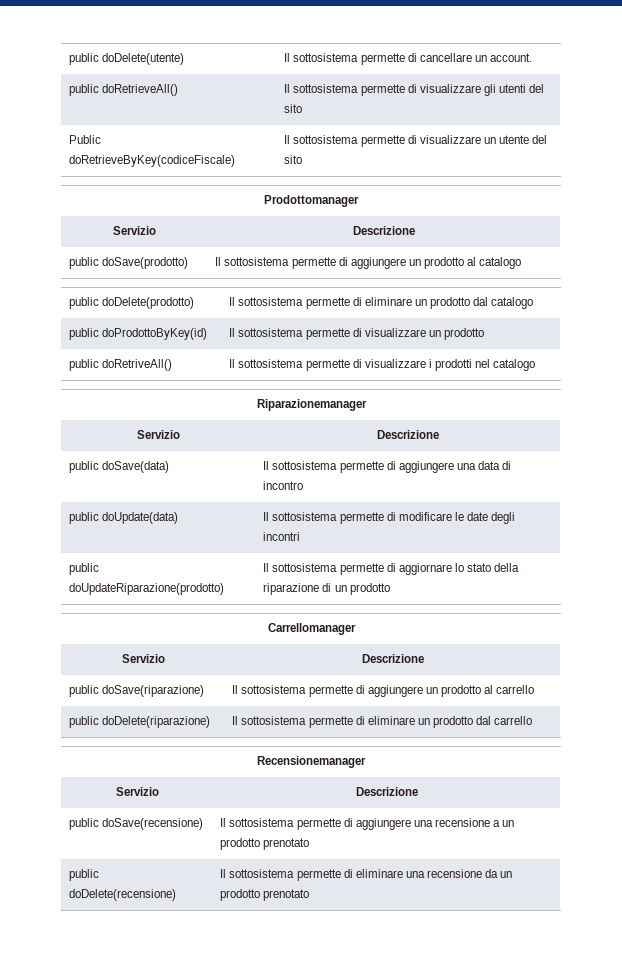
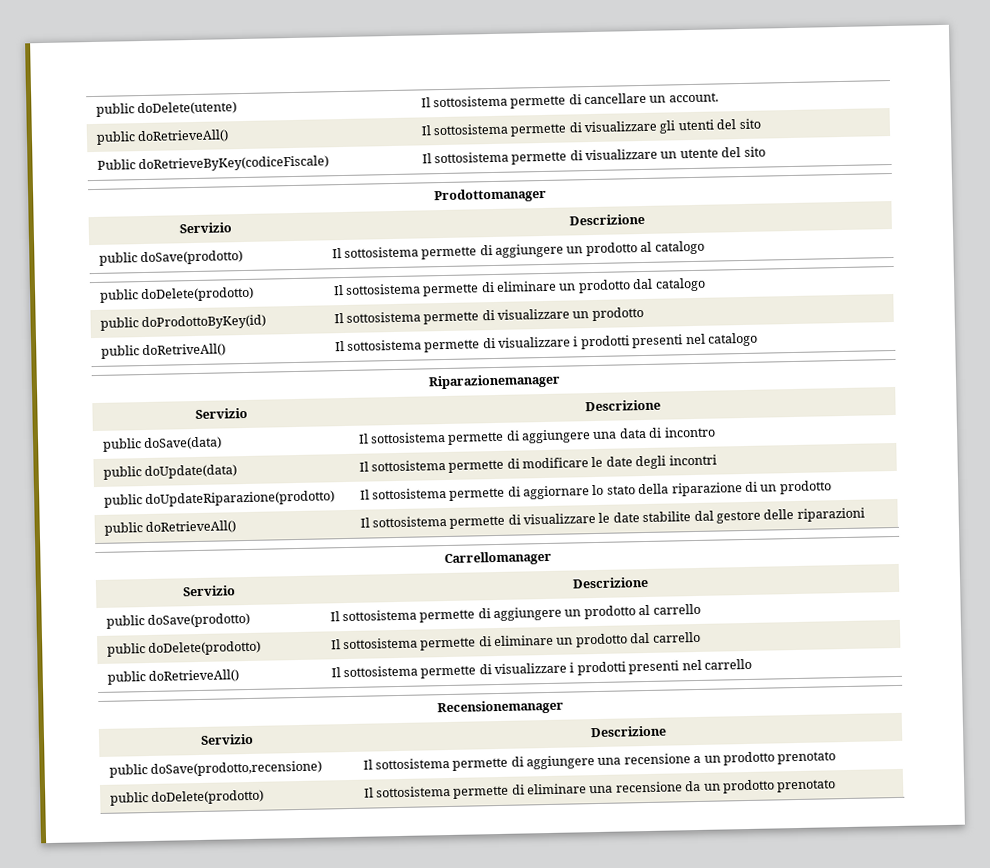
(472, 365) none -> [632,334,684,349] presenti
(390, 589) none -> [103,520,236,536] [359,507,865,529] // public doRetrieveAll() | Il sottosistema permette di visualizzare le date stabilite dal gestore delle riparazioni
[102,685,205,697] doSave(riparazione) -> [146,612,250,629] doSave(prodotto)
[102,716,211,728] doDelete(riparazione) -> [147,640,261,657] doDelete(prodotto)
(533, 720) none -> [106,669,239,685] [330,658,752,679] // public doRetrieveAll() | Il sottosistema permette di visualizzare i prodotti presenti nel carrello
[102,818,204,830] doSave(recensione) -> [149,760,322,777] doSave(prodotto,recensione)
[69,889,177,901] doDelete(recensione) -> [150,789,264,805] doDelete(prodotto)

